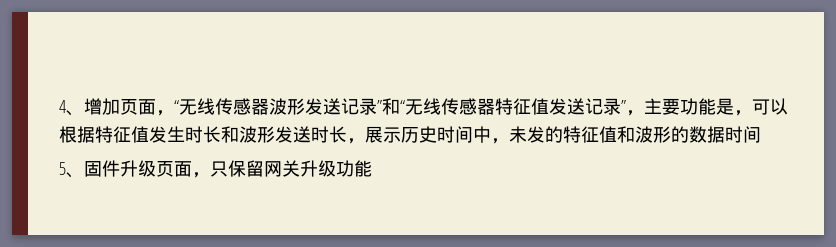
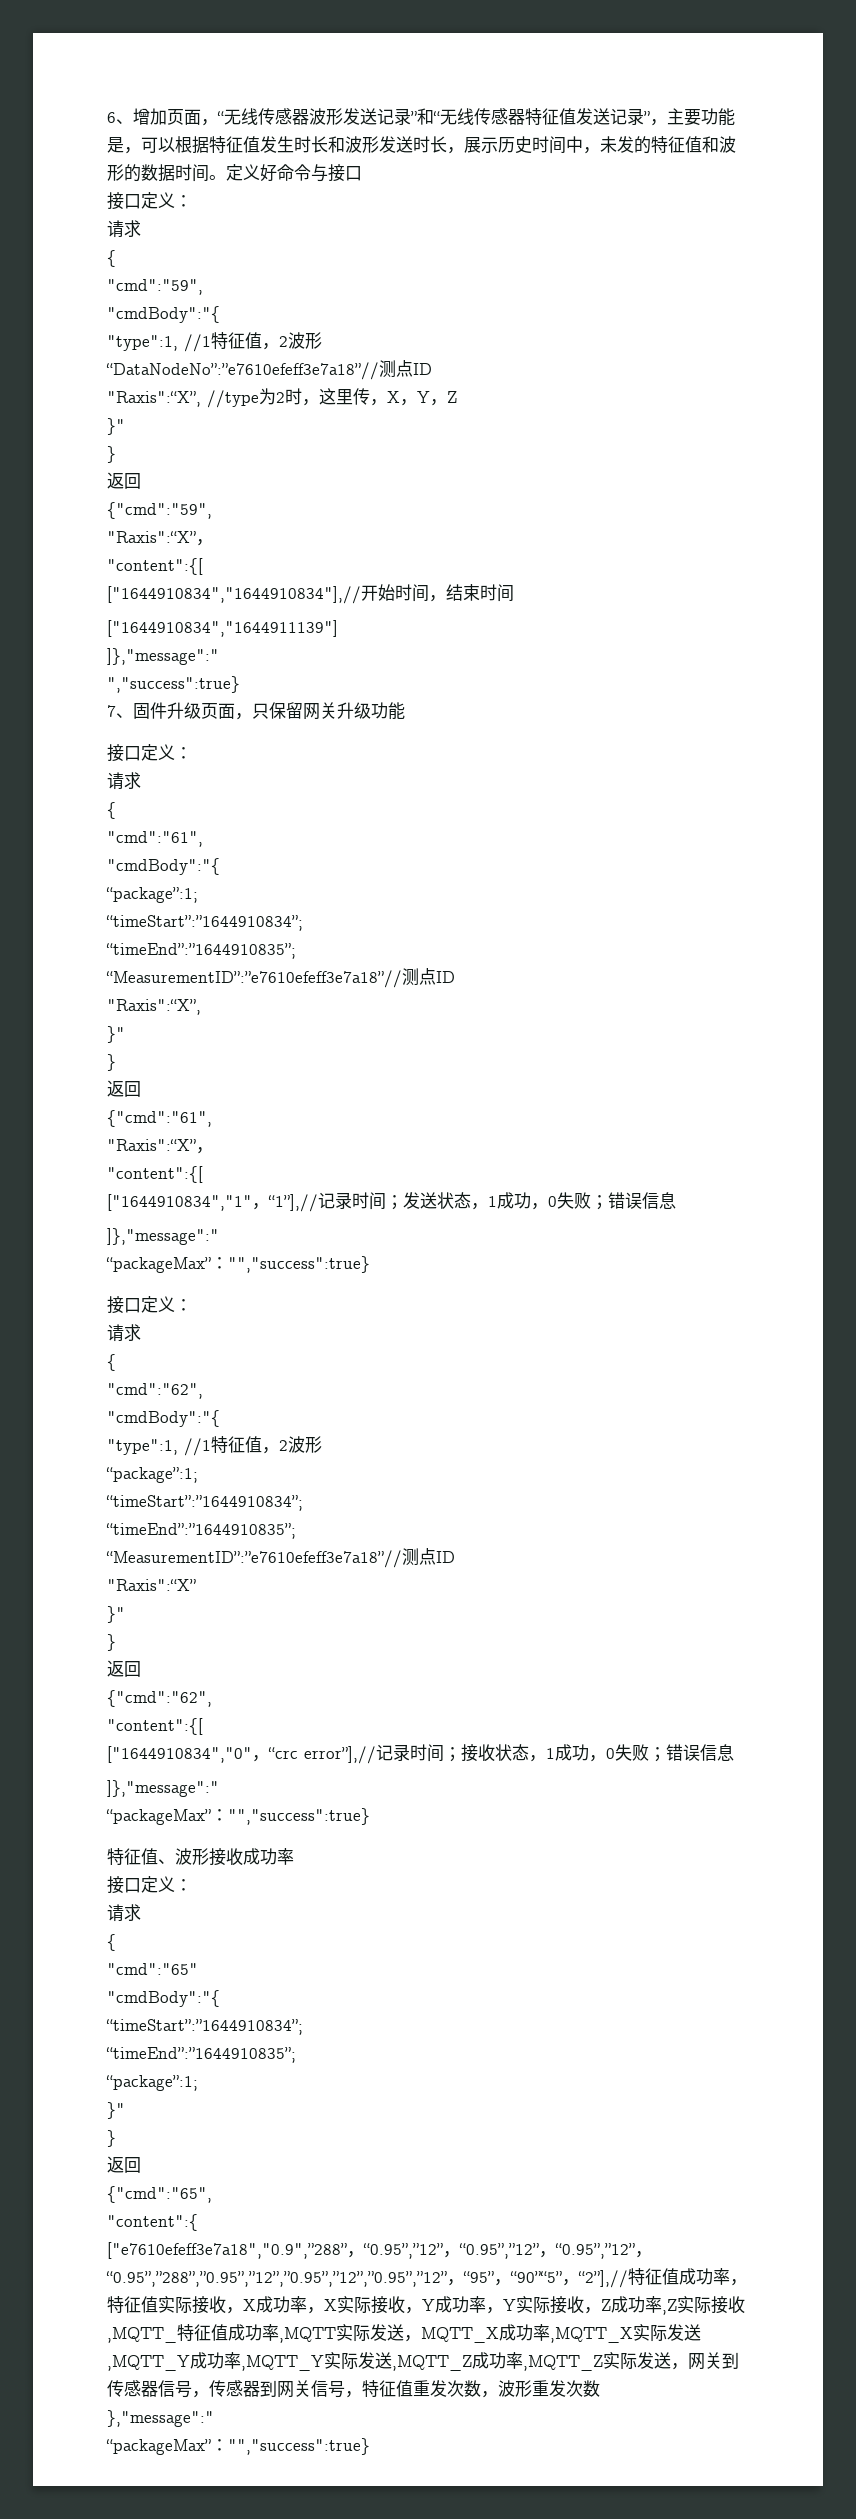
[59,100,66,113] 4 -> [107,112,116,123] 6
[59,162,66,175] // 5 -> [209,164,362,182] [107,192,192,210] [107,220,141,238] [107,250,116,267] [107,279,203,295] [107,306,220,323] [107,332,322,352] [106,360,432,380] [107,388,457,408] [107,418,125,435] [107,446,116,463] [107,472,141,489] [107,502,212,519] [107,531,213,546] [107,558,203,575] [107,584,514,604] [107,620,338,637] [107,648,219,665] [107,676,240,693] [107,705,116,717] 。定义好命令与接口 // 接口定义： // 请求 // { // "cmd":"59", // "cmdBody":"{ // "type":1, //1特征值，2波形 // “DataNodeNo”:”e7610efeff3e7a18”//测点ID // "Raxis":“X”, //type为2时，这里传，X，Y，Z // }" // } // 返回 // {"cmd":"59", // "Raxis":“X”， // "content":{[ // ["1644910834","1644910834"],//开始时间，结束时间 // ["1644910834","1644911139"] // ]},"message":" // ","success":true} // 7
(372, 168) none -> [107,744,192,762] [107,772,141,790] [107,802,116,819] [107,831,203,847] [107,858,220,875] [106,887,198,903] [106,915,303,931] [106,943,296,959] [106,968,455,988] [107,999,201,1015] [107,1026,125,1043] [107,1054,116,1071] [107,1080,141,1097] [107,1110,212,1127] [107,1139,213,1154] [107,1166,203,1183] [107,1192,676,1212] [107,1228,219,1245] [106,1256,370,1273] [107,1296,192,1314] [107,1324,141,1342] [107,1354,116,1371] [107,1383,203,1399] [107,1410,220,1427] [107,1436,322,1456] [106,1467,198,1483] [106,1495,303,1511] [106,1523,296,1539] [106,1548,455,1568] [107,1579,196,1591] [107,1606,125,1623] [107,1634,116,1651] [107,1660,141,1677] [107,1690,212,1707] [107,1718,203,1735] [107,1744,734,1764] [107,1780,219,1797] [106,1808,370,1825] [107,1848,294,1866] [107,1876,192,1894] [107,1904,141,1922] [107,1934,116,1951] [107,1963,198,1975] [107,1990,220,2007] [106,2019,303,2035] [106,2047,296,2063] [106,2075,198,2091] [107,2102,125,2119] [107,2130,116,2147] [107,2156,141,2173] [107,2186,212,2203] [107,2214,198,2231] [107,2242,652,2259] [106,2268,747,2288] [107,2296,745,2315] [107,2324,701,2343] [107,2352,739,2371] [107,2380,600,2398] [107,2410,214,2427] [106,2438,370,2455] // 接口定义： // 请求 // { // "cmd":"61", // "cmdBody":"{ // “package”:1; // “timeStart”:”1644910834”; // “timeEnd”:”1644910835”; // “MeasurementID”:”e7610efeff3e7a18”//测点ID // "Raxis":“X”, // }" // } // 返回 // {"cmd":"61", // "Raxis":“X”， // "content":{[ // ["1644910834","1"，“1”],//记录时间；发送状态，1成功，0失败；错误信息 // ]},"message":" // “packageMax”："","success":true} // 接口定义： // 请求 // { // "cmd":"62", // "cmdBody":"{ // "type":1, //1特征值，2波形 // “package”:1; // “timeStart”:”1644910834”; // “timeEnd”:”1644910835”; // “MeasurementID”:”e7610efeff3e7a18”//测点ID // "Raxis":“X” // }" // } // 返回 // {"cmd":"62", // "content":{[ // ["1644910834","0"，“crc error”],//记录时间；接收状态，1成功，0失败；错误信息 // ]},"message":" // “packageMax”："","success":true} // 特征值、波形接收成功率 // 接口定义： // 请求 // { // "cmd":"65" // "cmdBody":"{ // “timeStart”:”1644910834”; // “timeEnd”:”1644910835”; // “package”:1; // }" // } // 返回 // {"cmd":"65", // "content":{ // ["e7610efeff3e7a18","0.9",”288”，“0.95”,”12”，“0.95”,”12”，“0.95”,”12”，“0.95”,”288”,”0.95”,”12”,”0.95”,”12”,”0.95”,”12”，“95”，“90”“5”，“2”],//特征值成功率，特征值实际接收，X成功率，X实际接收，Y成功率，Y实际接收，Z成功率,Z实际接收,MQTT_特征值成功率,MQTT实际发送，MQTT_X成功率,MQTT_X实际发送,MQTT_Y成功率,MQTT_Y实际发送,MQTT_Z成功率,MQTT_Z实际发送，网关到传感器信号，传感器到网关信号，特征值重发次数，波形重发次数 // },"message":" // “packageMax”："","success":true}

